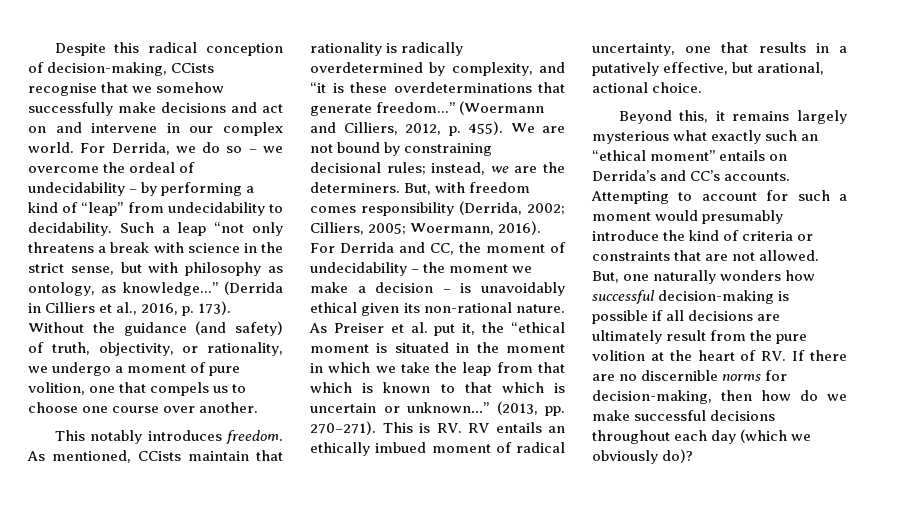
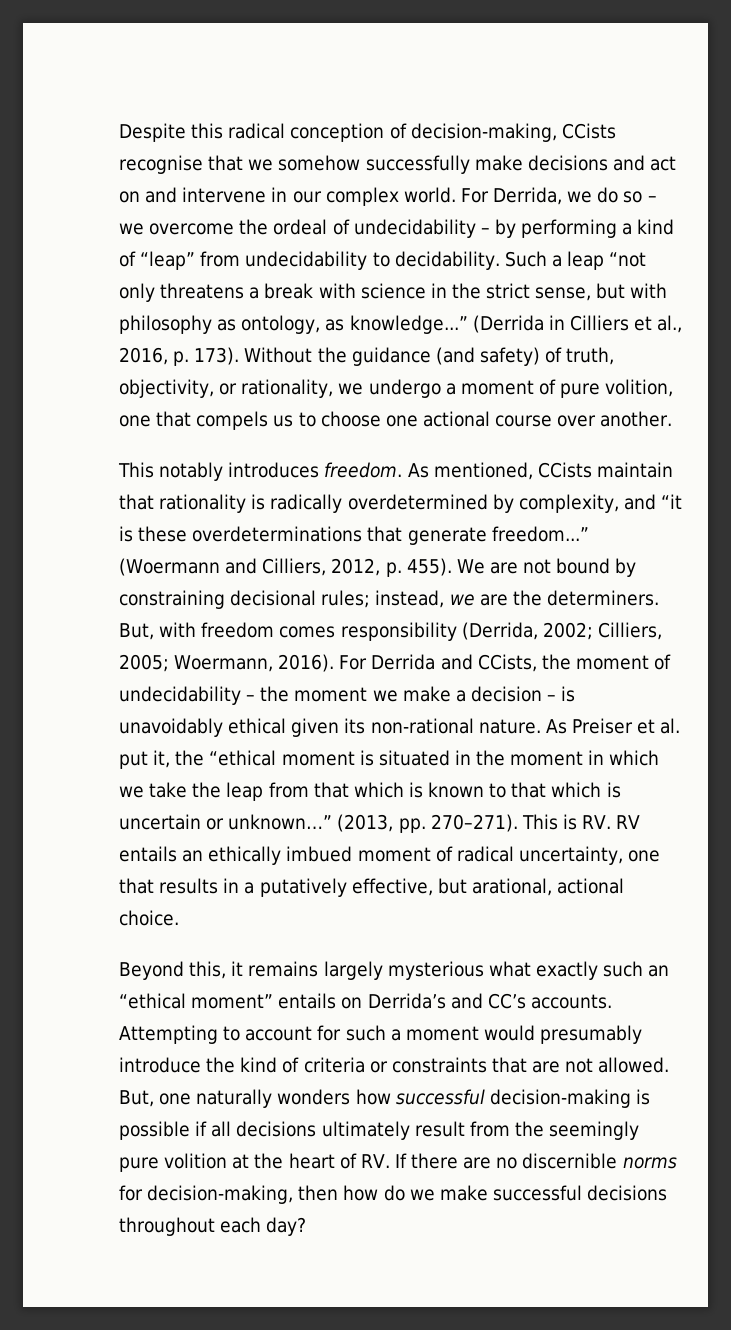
(109, 409) none -> [422,411,490,427] actional
[430,243,454,255] CC, -> [477,654,537,672] CCists,
[757,314,781,321] are -> (317, 1129) none
(773, 335) none -> [549,1121,640,1140] seemingly
[711,429,812,444] [592,449,694,464] day (which we obviously do)? -> [266,1217,307,1236] day?

